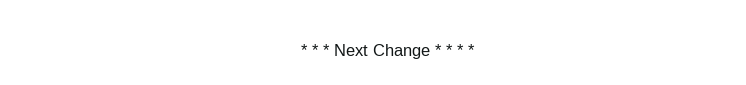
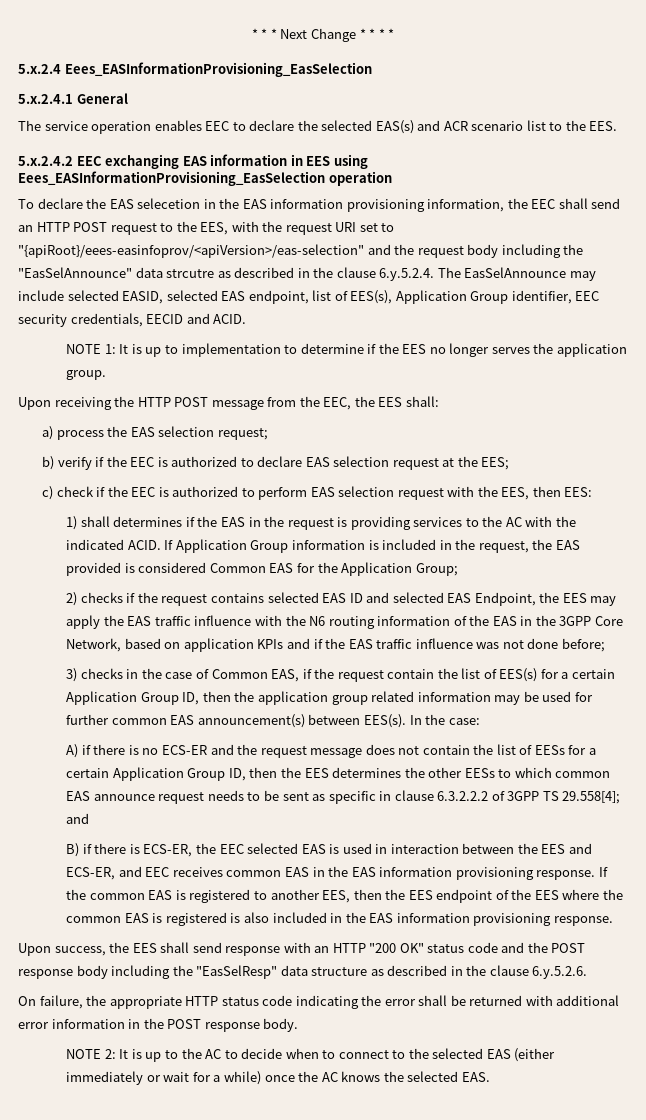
(475, 50) none -> [18,62,372,77] [18,93,128,104] [18,120,618,134] [18,154,368,169] [18,171,392,186] [18,198,621,212] [18,221,395,235] [18,244,584,258] [18,267,596,281] [18,290,600,304] [18,313,247,327] [66,343,627,357] [66,370,107,380] [18,396,439,410] [42,426,268,440] [42,456,510,470] [42,486,593,500] [66,516,576,530] [66,539,580,553] [66,562,458,576] [66,592,617,606] [66,615,623,629] [66,638,605,652] [66,668,615,682] [66,691,593,705] [66,714,480,728] [66,744,596,758] [66,767,611,781] [66,790,621,804] [66,813,90,824] [66,843,592,857] [66,866,608,880] [66,889,623,903] [66,912,613,926] [18,942,586,956] [18,965,588,979] [18,995,620,1009] [18,1018,299,1032] [66,1048,556,1062] [66,1071,490,1085] // 5.x.2.4 Eees_EASInformationProvisioning_EasSelection // 5.x.2.4.1 General // The service operation enables EEC to declare the selected EAS(s) and ACR scenario list to the EES. // 5.x.2.4.2 EEC exchanging EAS information in EES using Eees_EASInformationProvisioning_EasSelection operation // To declare the EAS selecetion in the EAS information provisioning information, the EEC shall send an HTTP POST request to the EES, with the request URI set to "{apiRoot}/eees-easinfoprov/<apiVersion>/eas-selection" and the request body including the "EasSelAnnounce" data strcutre as described in the clause 6.y.5.2.4. The EasSelAnnounce may include selected EASID, selected EAS endpoint, list of EES(s), Application Group identifier, EEC security credentials, EECID and ACID. // NOTE 1: It is up to implementation to determine if the EES no longer serves the application group. // Upon receiving the HTTP POST message from the EEC, the EES shall: // a) process the EAS selection request; // b) verify if the EEC is authorized to declare EAS selection request at the EES; // c) check if the EEC is authorized to perform EAS selection request with the EES, then EES: // 1) shall determines if the EAS in the request is providing services to the AC with the indicated ACID. If Application Group information is included in the request, the EAS provided is considered Common EAS for the Application Group; // 2) checks if the request contains selected EAS ID and selected EAS Endpoint, the EES may apply the EAS traffic influence with the N6 routing information of the EAS in the 3GPP Core Network, based on application KPIs and if the EAS traffic influence was not done before; // 3) checks in the case of Common EAS, if the request contain the list of EES(s) for a certain Application Group ID, then the application group related information may be used for further common EAS announcement(s) between EES(s). In the case: // A) if there is no ECS-ER and the request message does not contain the list of EESs for a certain Application Group ID, then the EES determines the other EESs to which common EAS announce request needs to be sent as specific in clause 6.3.2.2.2 of 3GPP TS 29.558[4]; and // B) if there is ECS-ER, the EEC selected EAS is used in interaction between the EES and ECS-ER, and EEC receives common EAS in the EAS information provisioning response. If the common EAS is registered to another EES, then the EES endpoint of the EES where the common EAS is registered is also included in the EAS information provisioning response. // Upon success, the EES shall send response with an HTTP "200 OK" status code and the POST response body including the "EasSelResp" data structure as described in the clause 6.y.5.2.6. // On failure, the appropriate HTTP status code indicating the error shall be returned with additional error information in the POST response body. // NOTE 2: It is up to the AC to decide when to connect to the selected EAS (either immediately or wait for a while) once the AC knows the selected EAS.

